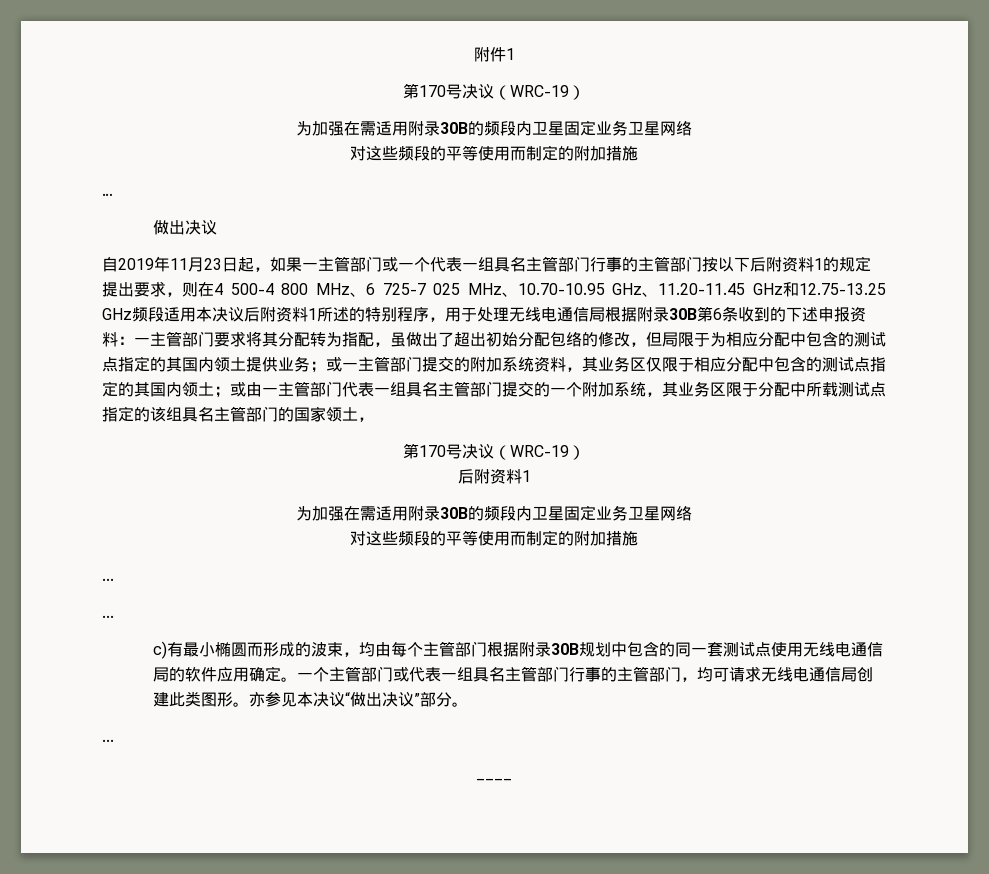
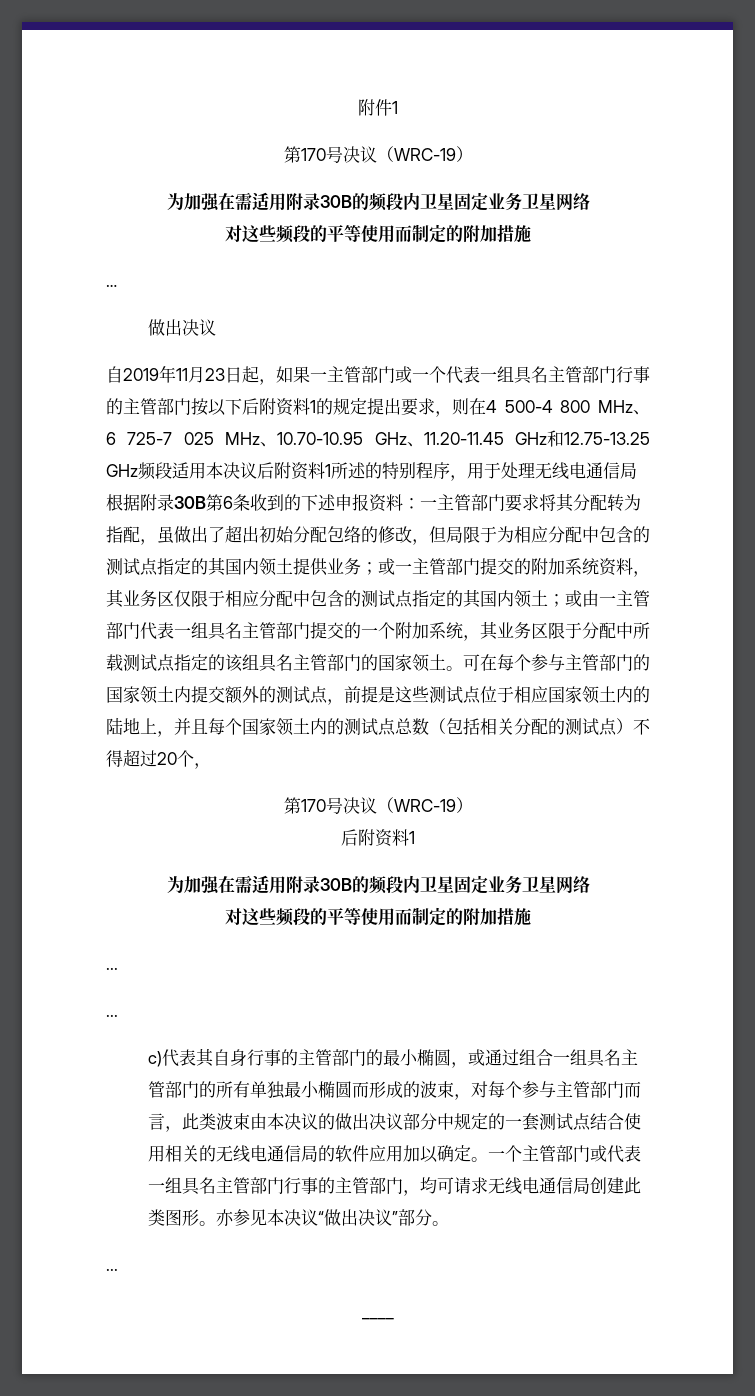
(358, 414) none -> [446,654,650,671] [106,686,650,705] [106,717,650,737] [106,749,194,767] 。可在每个参与主管部门的国家领土内提交额外的测试点，前提是这些测试点位于相应国家领土内的陆地上，并且每个国家领土内的测试点总数（包括相关分配的测试点）不得超过20个
[167,642,184,657] 有 -> [161,1048,638,1068] [147,1081,285,1099] 代表其自身行事的主管部门的最小椭圆，或通过组合一组具名主管部门的所有单独
[359,641,804,657] 均由每个主管部门根据附录30B规划中包含的同一套测试点使用 -> [470,1081,641,1098] [147,1113,641,1132] [147,1145,216,1162] 对每个参与主管部门而言，此类波束由本决议的做出决议部分中规定的一套测试点结合使用相关的
(250, 674) none -> [402,1145,438,1163] 加以

